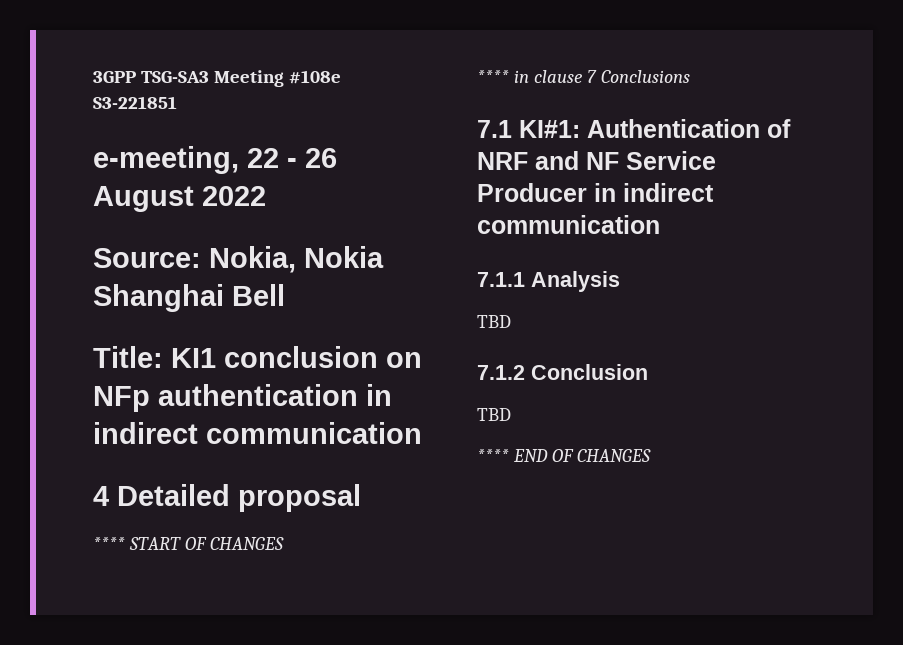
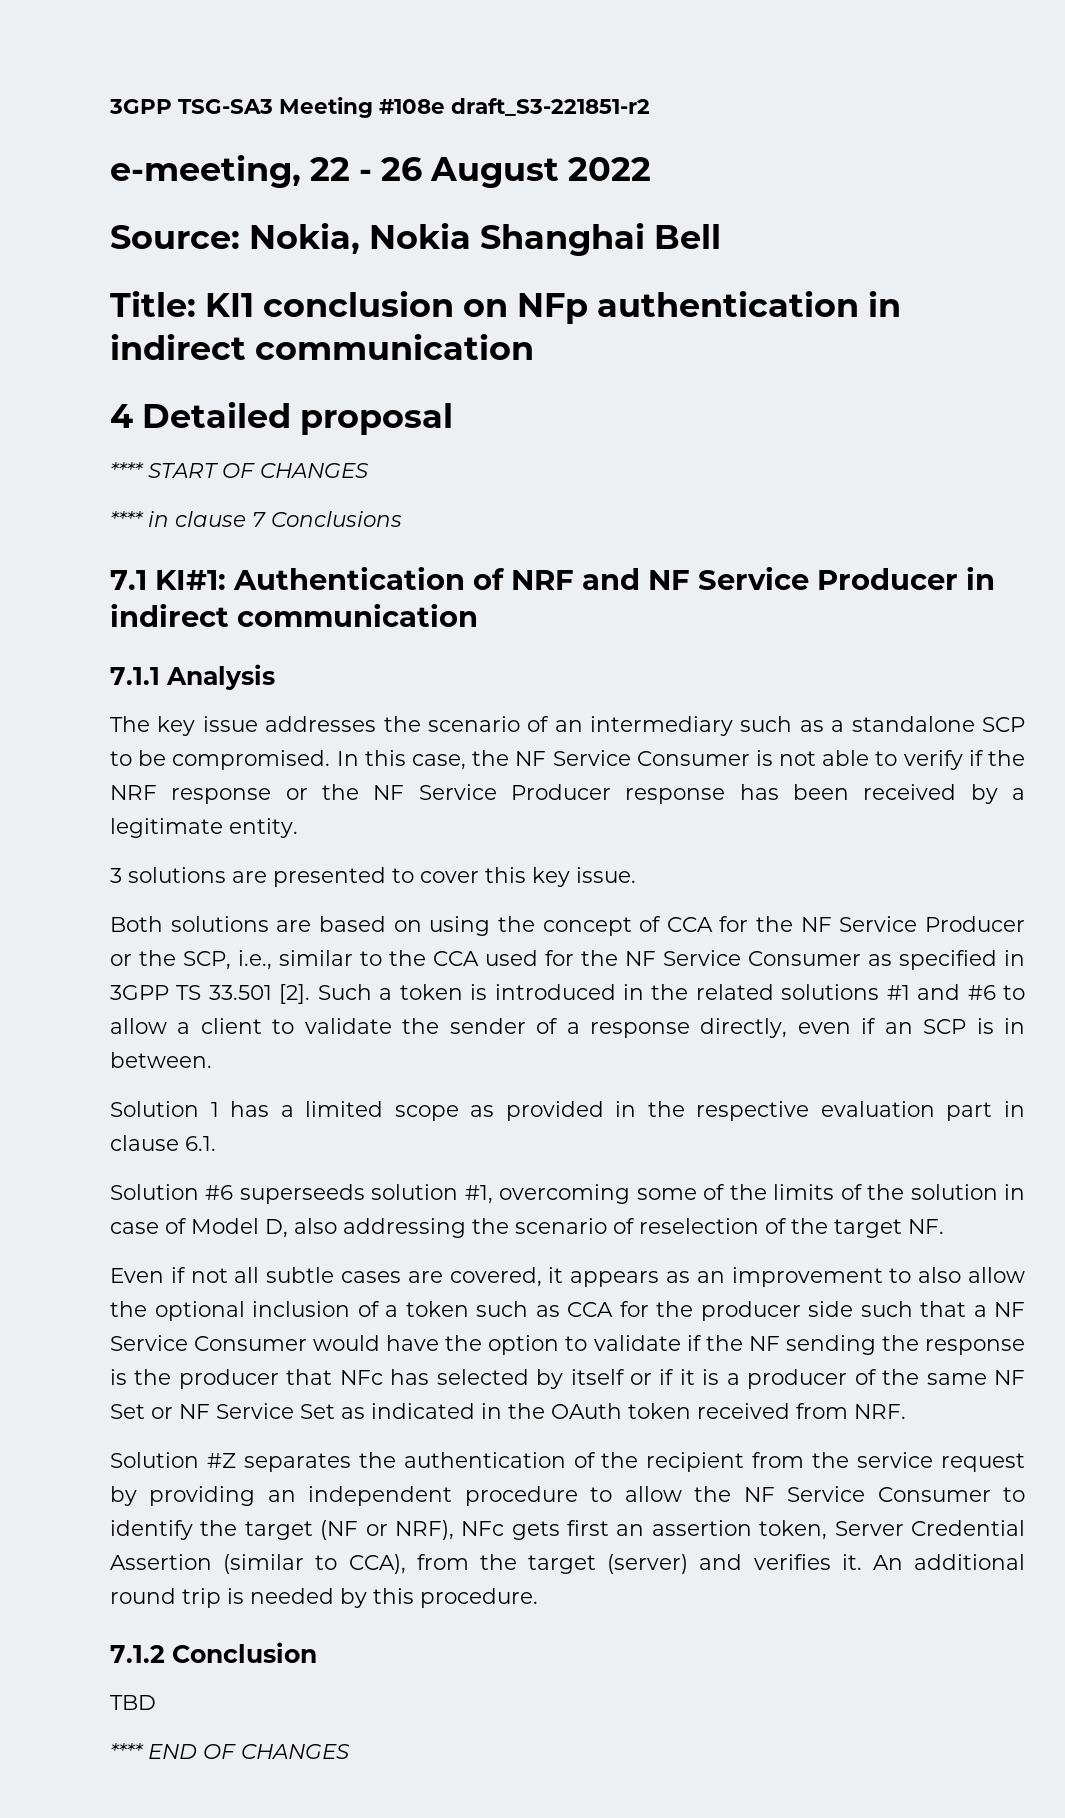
[93,96,177,109] S3-221851 -> [451,98,650,116] draft_S3-221851-r2
[477,315,511,328] TBD -> [110,716,1025,736] [110,750,1025,770] [110,784,1026,804] [110,818,298,838] [110,867,636,887] [110,916,1025,936] [110,950,1025,970] [110,984,1025,1004] [110,1018,1025,1038] [110,1052,212,1068] [110,1101,1025,1121] [110,1135,216,1151] [110,1184,1025,1204] [110,1218,944,1238] [110,1267,1025,1287] [110,1301,1025,1321] [110,1335,1026,1355] [110,1369,1026,1389] [110,1403,906,1419] [110,1452,1025,1472] [110,1486,1025,1506] [110,1520,1025,1540] [110,1554,1025,1574] [110,1588,538,1608] The key issue addresses the scenario of an intermediary such as a standalone SCP to be compromised. In this case, the NF Service Consumer is not able to verify if the NRF response or the NF Service Producer response has been received by a legitimate entity. // 3 solutions are presented to cover this key issue. // Both solutions are based on using the concept of CCA for the NF Service Producer or the SCP, i.e., similar to the CCA used for the NF Service Consumer as specified in 3GPP TS 33.501 [2]. Such a token is introduced in the related solutions #1 and #6 to allow a client to validate the sender of a response directly, even if an SCP is in between. // Solution 1 has a limited scope as provided in the respective evaluation part in clause 6.1. // Solution #6 superseeds solution #1, overcoming some of the limits of the solution in case of Model D, also addressing the scenario of reselection of the target NF. // Even if not all subtle cases are covered, it appears as an improvement to also allow the optional inclusion of a token such as CCA for the producer side such that a NF Service Consumer would have the option to validate if the NF sending the response is the producer that NFc has selected by itself or if it is a producer of the same NF Set or NF Service Set as indicated in the OAuth token received from NRF. // Solution #Z separates the authentication of the recipient from the service request by providing an independent procedure to allow the NF Service Consumer to identify the target (NF or NRF), NFc gets first an assertion token, Server Credential Assertion (similar to CCA), from the target (server) and verifies it. An additional round trip is needed by this procedure.

